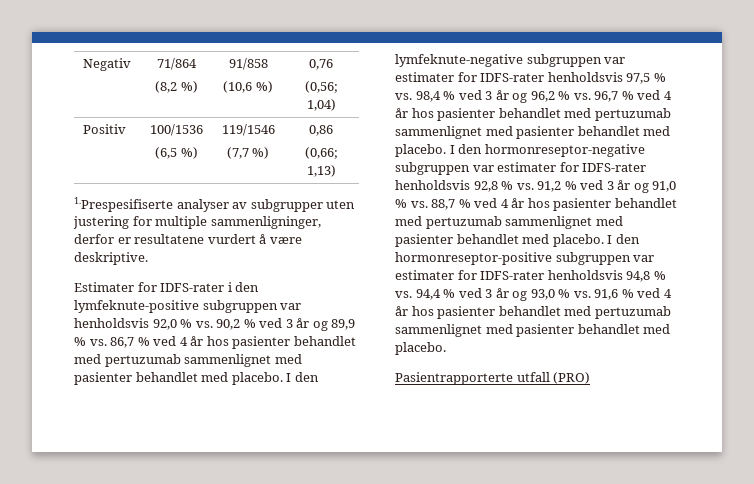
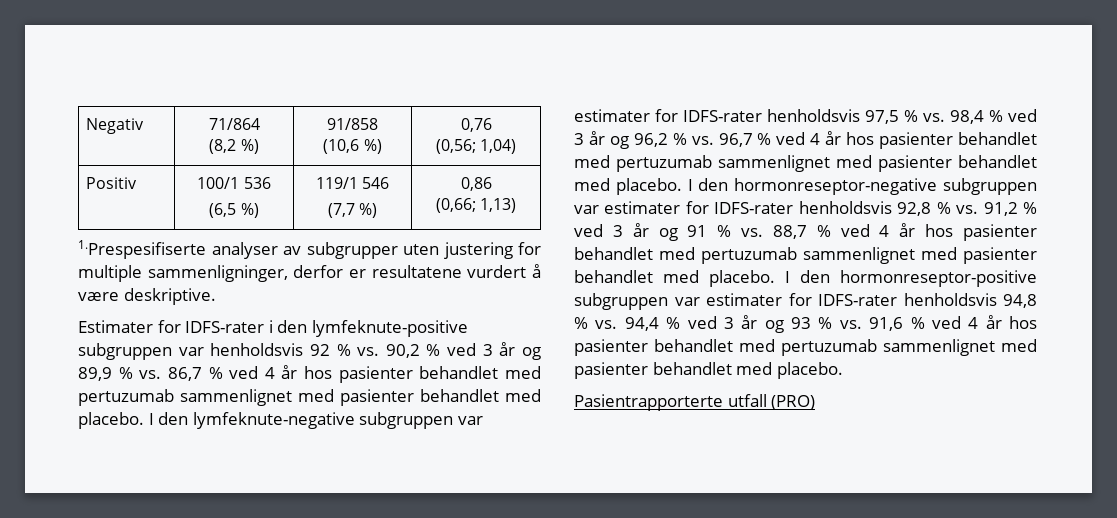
[150,124,203,136] 100/1536 -> [197,177,271,189] 100/1 536
[221,124,275,136] 119/1546 -> [315,177,390,189] 119/1 546
[152,319,177,330] 92,0 -> [309,344,330,356] 92
[652,181,677,192] 91,0 -> [687,225,708,237] 91
[530,289,555,300] 93,0 -> [791,317,811,329] 93

